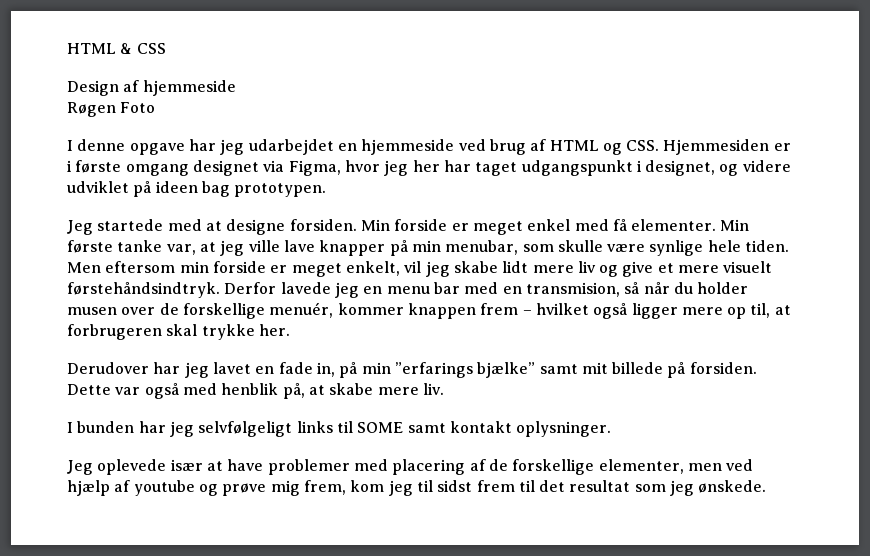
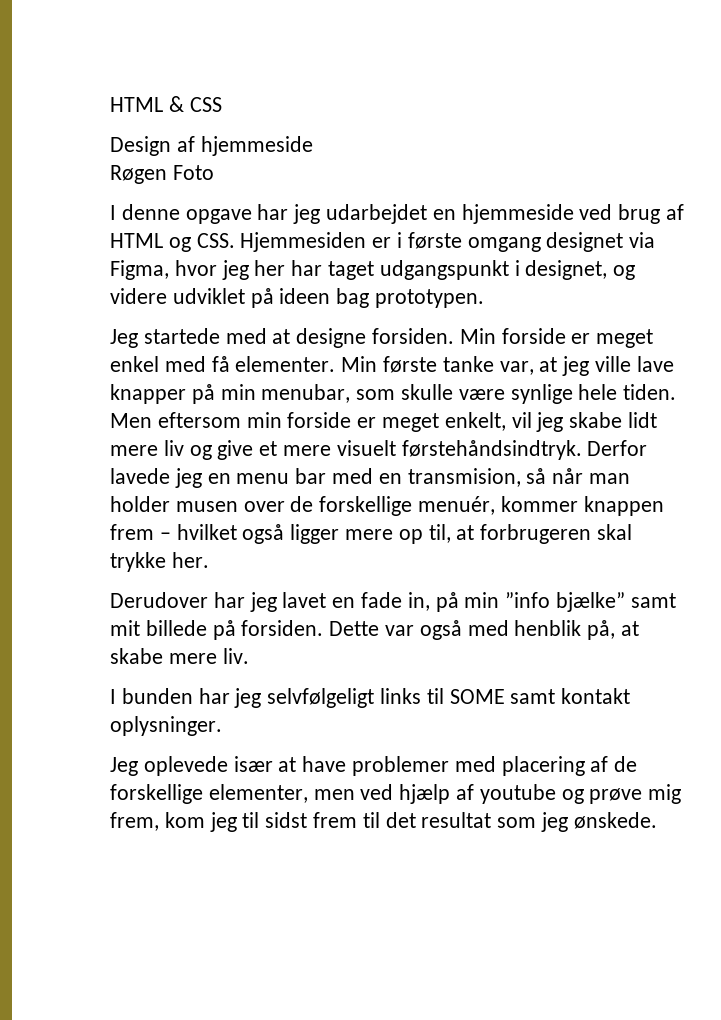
[673,282,693,294] du -> [589,473,631,484] man
[394,362,473,378] ”erfarings -> [505,592,551,608] ”info

